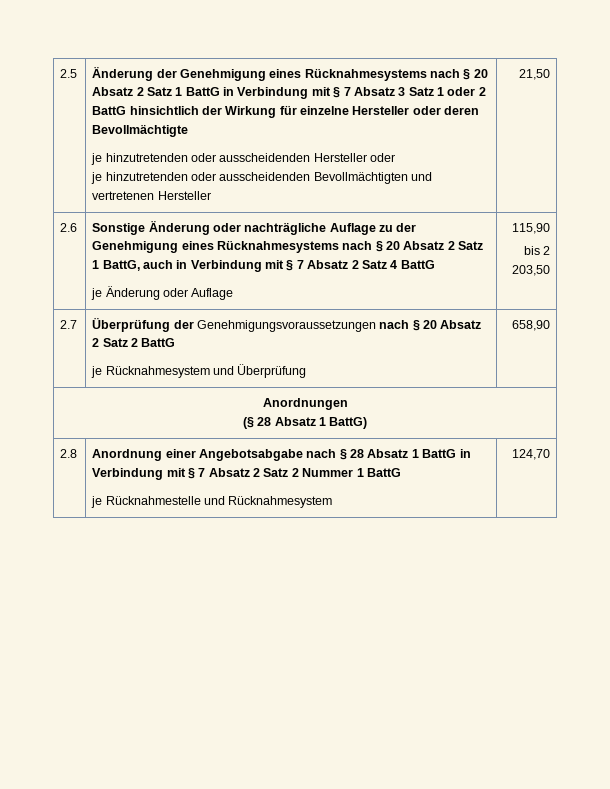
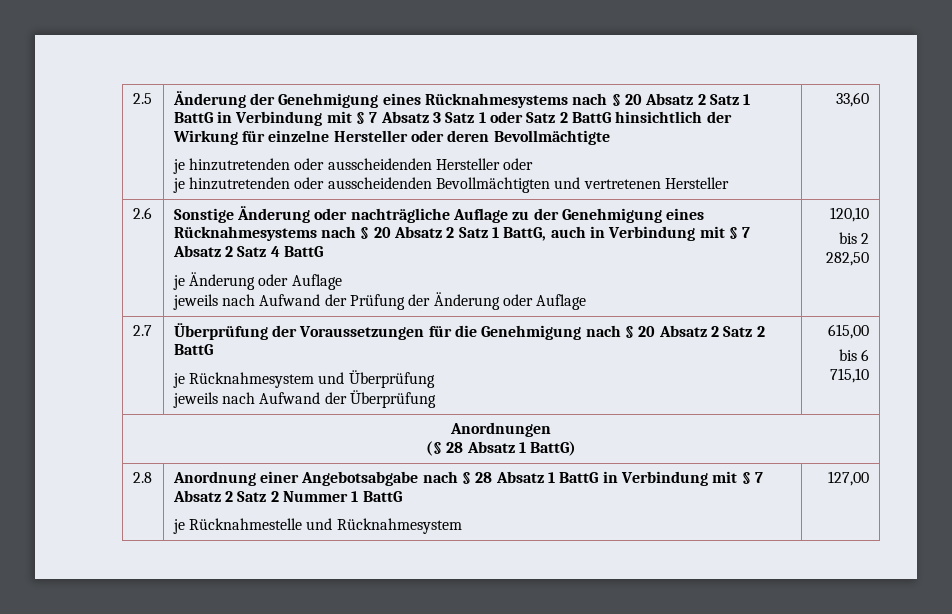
(476, 91) none -> [526,112,556,123] Satz
[518,69,550,80] 21,50 -> [836,92,870,107] 33,60
[511,223,550,234] | 115,90 -> [172,292,587,310] [830,207,870,222] // jeweils nach Aufwand der Prüfung der Änderung oder Auflage | 120,10
[511,265,550,276] 203,50 -> [826,252,870,266] 282,50
[196,320,376,332] Genehmigungsvoraussetzungen -> [299,325,582,340] Voraussetzungen für die Genehmigung
[511,320,550,331] | 658,90 -> [172,390,437,408] [828,324,870,339] [838,349,870,361] [830,368,870,383] // jeweils nach Aufwand der Überprüfung | 615,00 // bis 6 715,10
[511,449,550,460] 124,70 -> [828,471,870,486] 127,00

